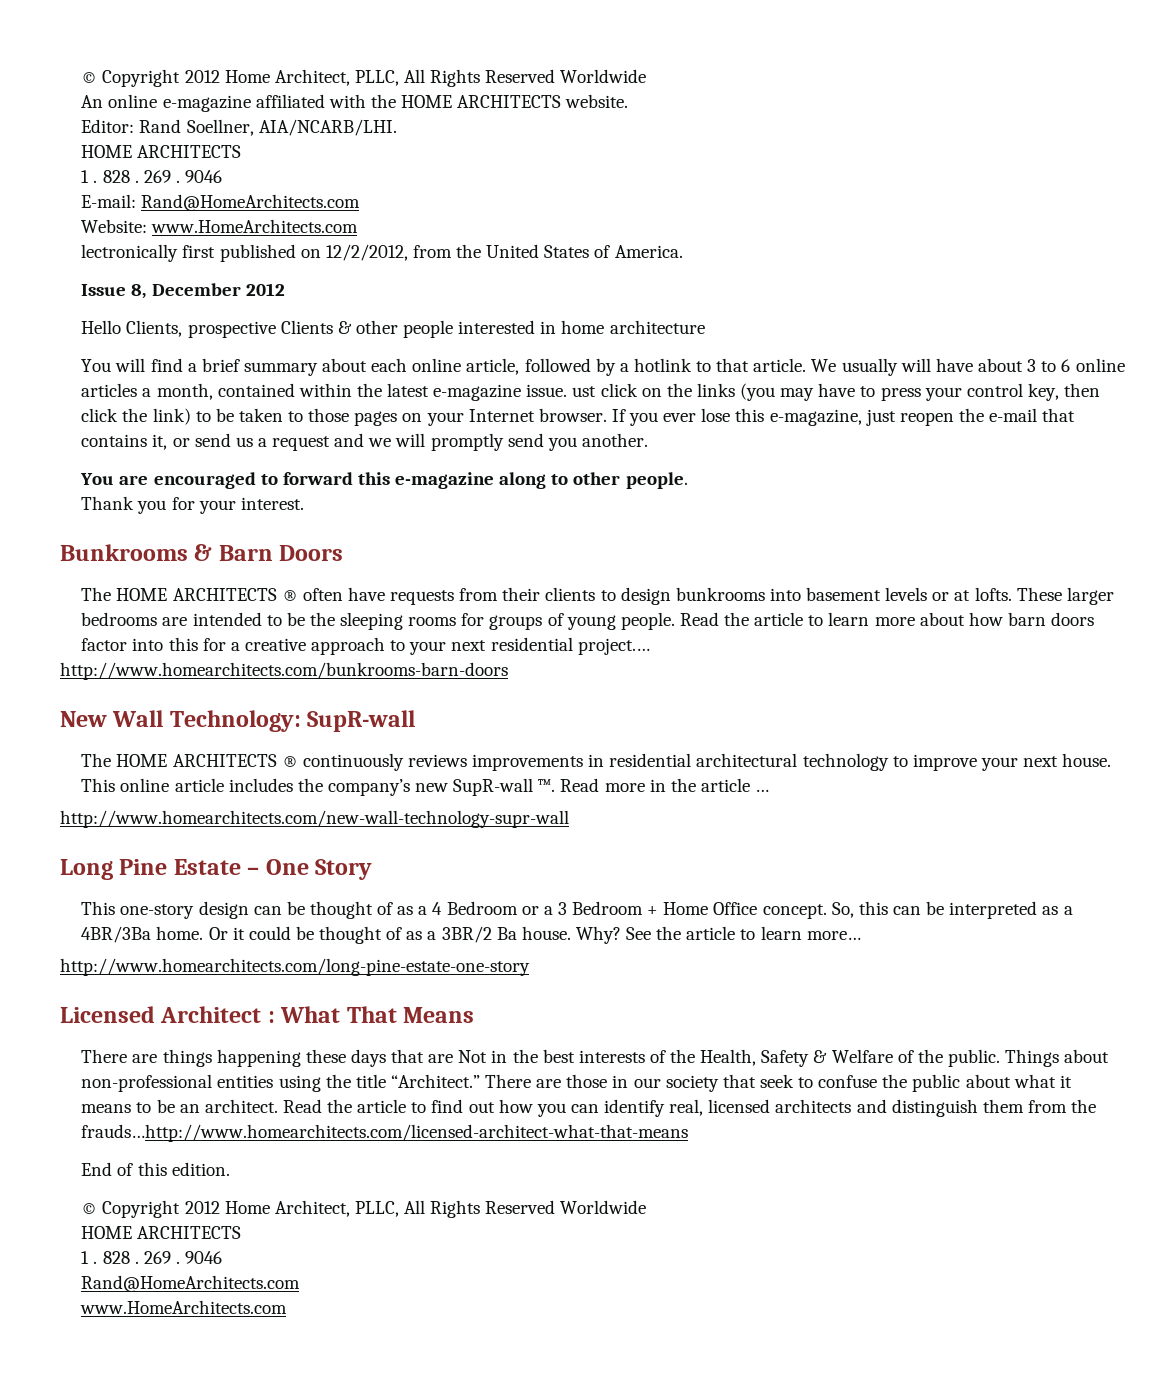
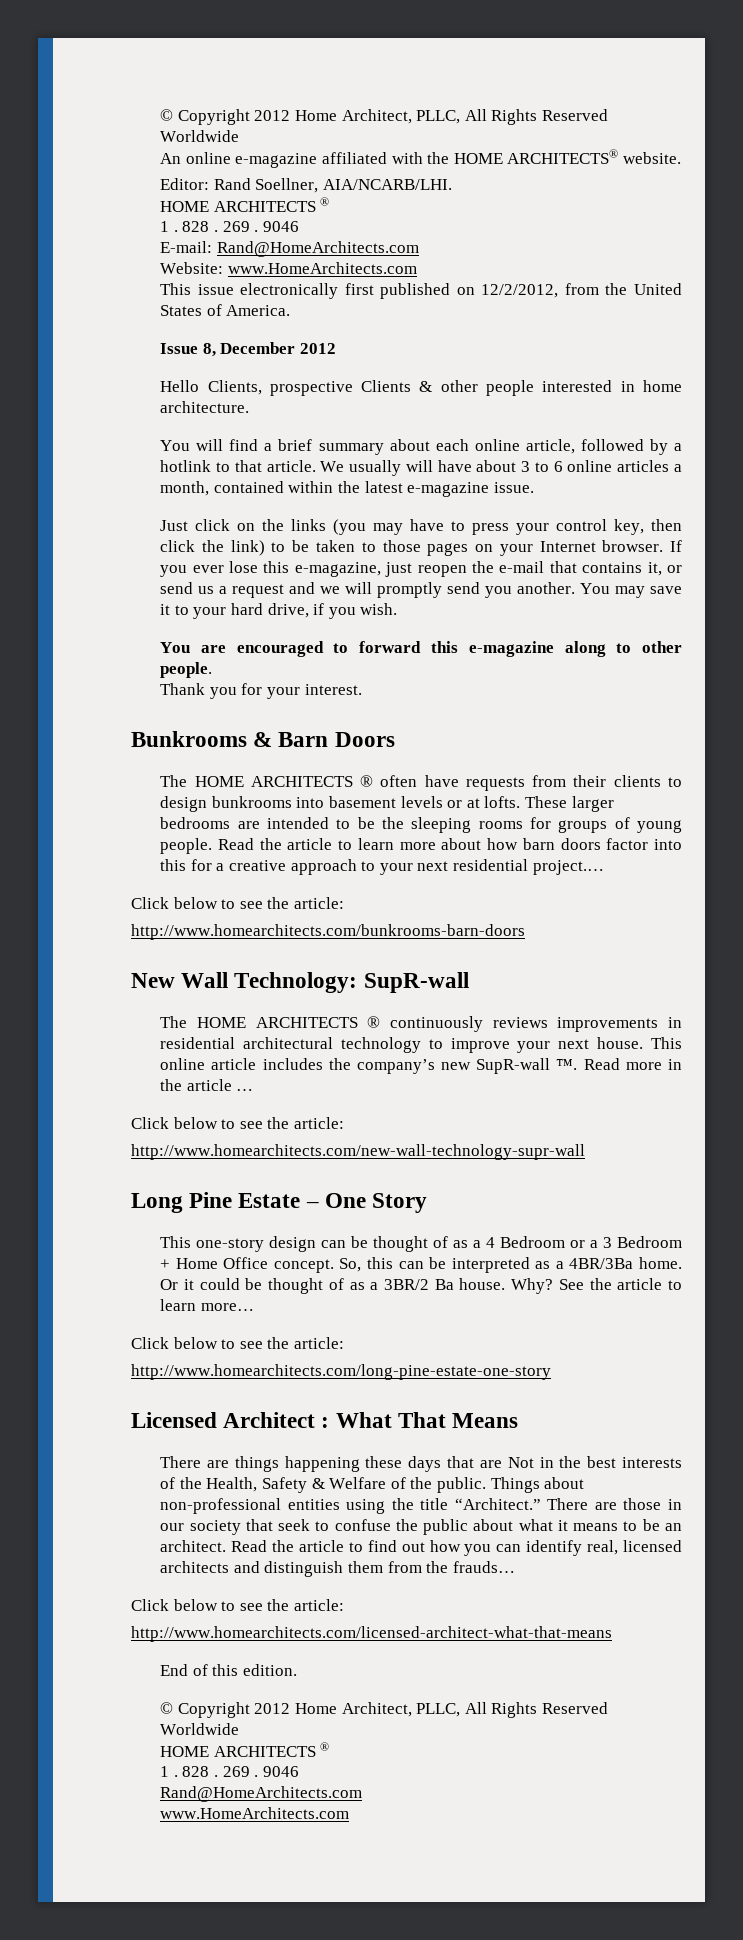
[457,95,562,108] ARCHITECTS -> [507,149,619,164] ARCHITECTS®
(242, 151) none -> [320,197,330,206] ®
[81,244,179,262] lectronically -> [160,283,339,299] This issue electronically
[609,320,705,334] architecture -> [160,401,250,413] architecture.
[572,386,597,397] ust -> [160,520,189,531] // Just
(648, 440) none -> [580,583,682,598] [160,603,398,619] You may save it to your hard drive, if you wish.
(650, 646) none -> [131,897,344,909] // Click below to see the article:
(770, 790) none -> [131,1117,344,1129] // Click below to see the article:
(861, 935) none -> [131,1337,344,1349] // Click below to see the article:
[81,1124,689,1142] frauds…http://www.homearchitects.com/licensed-architect-what-that-means -> [452,1561,515,1573] [131,1599,344,1611] [131,1626,612,1642] frauds… // Click below to see the article: // http://www.homearchitects.com/licensed-architect-what-that-means
(242, 1232) none -> [320,1742,330,1751] ®

